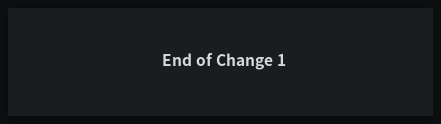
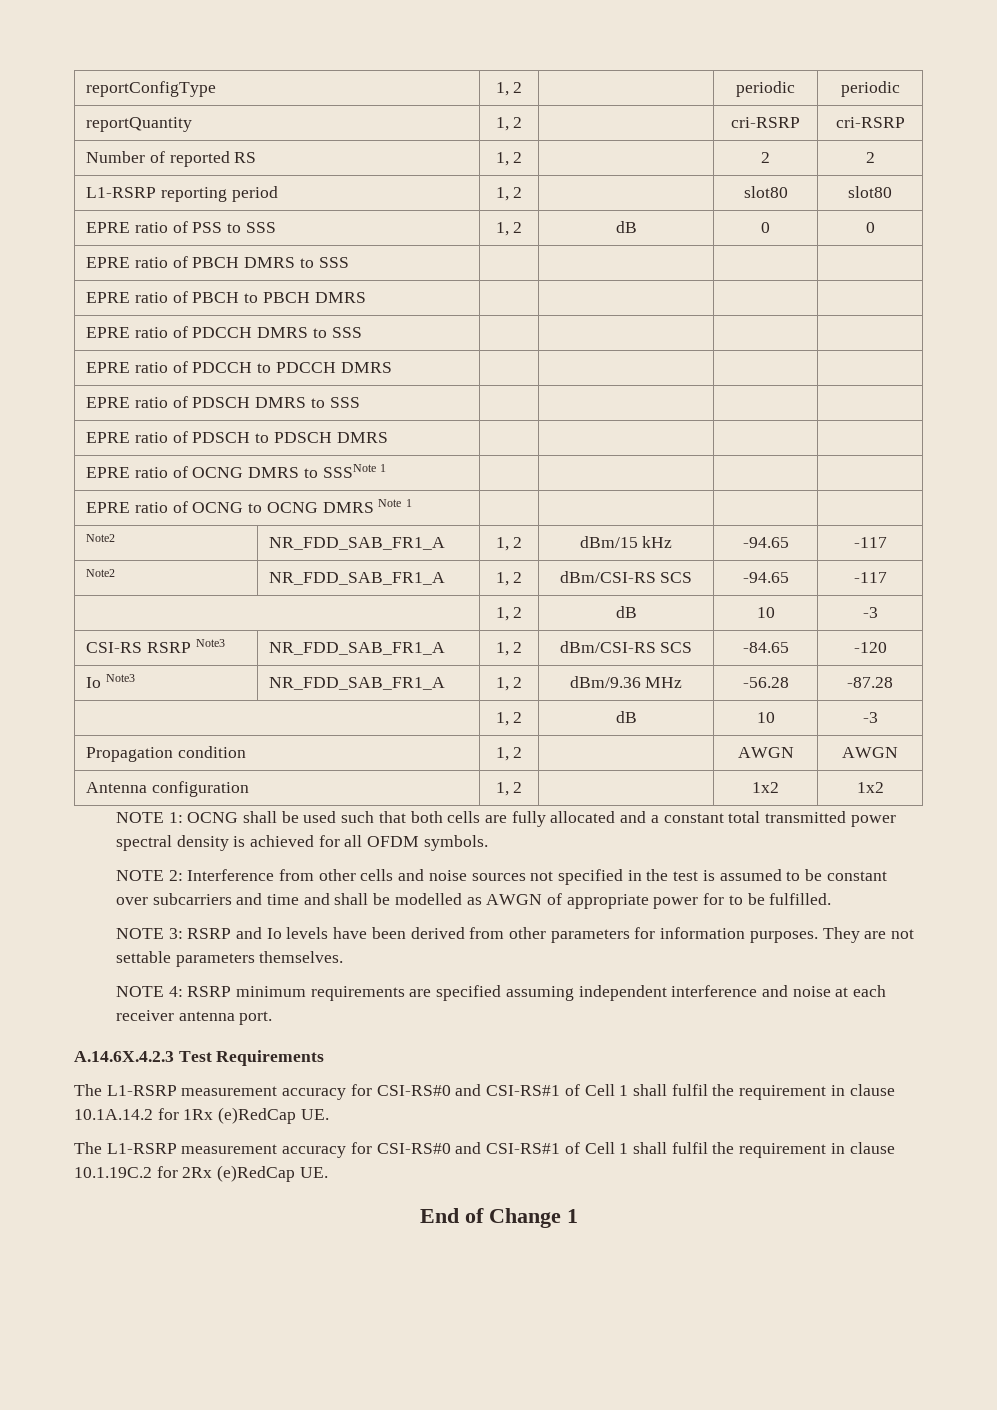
(161, 59) none -> [86,81,217,97] [495,82,523,96] [736,81,795,97] [840,81,900,97] [86,117,193,132] [495,117,523,131] [731,117,800,128] [835,117,905,128] [86,151,257,167] [495,152,523,166] [761,152,770,163] [865,152,875,163] [86,186,278,202] [495,187,523,201] [743,186,788,198] [848,186,892,198] [86,221,276,233] [495,222,523,236] [615,221,637,233] [761,222,770,233] [865,222,875,233] [86,256,349,268] [86,291,366,303] [86,326,362,338] [86,361,392,373] [86,396,360,408] [86,431,388,443] [86,464,387,478] [86,499,413,513] [86,534,116,542] [269,537,446,550] [495,537,523,551] [579,536,673,548] [742,537,789,548] [853,537,887,548] [86,569,116,577] [269,572,446,585] [495,572,523,586] [559,571,693,583] [742,572,789,583] [853,572,887,583] [495,607,523,621] [615,606,637,618] [756,607,775,618] [862,607,878,618] [86,639,225,653] [269,642,446,655] [495,642,523,656] [559,641,693,653] [742,642,789,653] [853,642,887,653] [86,674,135,688] [269,677,446,690] [495,677,523,691] [569,676,683,688] [742,677,789,688] [847,677,893,688] [495,712,523,726] [615,711,637,723] [756,712,775,723] [862,712,878,723] [86,746,246,762] [495,747,523,761] [737,747,794,758] [842,747,898,758] [86,781,249,797] [495,782,523,796] [752,782,779,793] [856,782,884,793] [115,811,896,827] [115,835,488,851] [115,869,887,885] [115,893,832,909] [115,927,915,943] [115,951,344,967] [115,985,887,1001] [115,1010,273,1025] [74,1050,325,1066] [74,1084,895,1100] [74,1107,329,1124] [74,1142,895,1158] [74,1165,328,1182] reportConfigType | 1, 2 | | periodic | periodic // reportQuantity | 1, 2 | | cri-RSRP | cri-RSRP // Number of reported RS | 1, 2 | | 2 | 2 // L1-RSRP reporting period | 1, 2 | | slot80 | slot80 // EPRE ratio of PSS to SSS | 1, 2 | dB | 0 | 0 // EPRE ratio of PBCH DMRS to SSS | | | | // EPRE ratio of PBCH to PBCH DMRS | | | | // EPRE ratio of PDCCH DMRS to SSS | | | | // EPRE ratio of PDCCH to PDCCH DMRS | | | | // EPRE ratio of PDSCH DMRS to SSS | | | | // EPRE ratio of PDSCH to PDSCH DMRS | | | | // EPRE ratio of OCNG DMRS to SSSNote 1 | | | | // EPRE ratio of OCNG to OCNG DMRS Note 1 | | | | // Note2 | NR_FDD_SAB_FR1_A | 1, 2 | dBm/15 kHz | -94.65 | -117 // Note2 | NR_FDD_SAB_FR1_A | 1, 2 | dBm/CSI-RS SCS | -94.65 | -117 // | 1, 2 | dB | 10 | -3 // CSI-RS RSRP Note3 | NR_FDD_SAB_FR1_A | 1, 2 | dBm/CSI-RS SCS | -84.65 | -120 // Io Note3 | NR_FDD_SAB_FR1_A | 1, 2 | dBm/9.36 MHz | -56.28 | -87.28 // | 1, 2 | dB | 10 | -3 // Propagation condition | 1, 2 | | AWGN | AWGN // Antenna configuration | 1, 2 | | 1x2 | 1x2 // NOTE 1: OCNG shall be used such that both cells are fully allocated and a constant total transmitted power spectral density is achieved for all OFDM symbols. // NOTE 2: Interference from other cells and noise sources not specified in the test is assumed to be constant over subcarriers and time and shall be modelled as AWGN of appropriate power for to be fulfilled. // NOTE 3: RSRP and Io levels have been derived from other parameters for information purposes. They are not settable parameters themselves. // NOTE 4: RSRP minimum requirements are specified assuming independent interference and noise at each receiver antenna port. // A.14.6X.4.2.3 Test Requirements // The L1-RSRP measurement accuracy for CSI-RS#0 and CSI-RS#1 of Cell 1 shall fulfil the requirement in clause 10.1A.14.2 for 1Rx (e)RedCap UE. // The L1-RSRP measurement accuracy for CSI-RS#0 and CSI-RS#1 of Cell 1 shall fulfil the requirement in clause 10.1.19C.2 for 2Rx (e)RedCap UE. //

